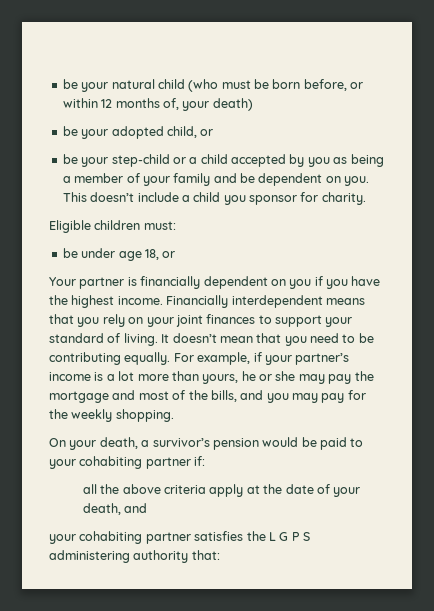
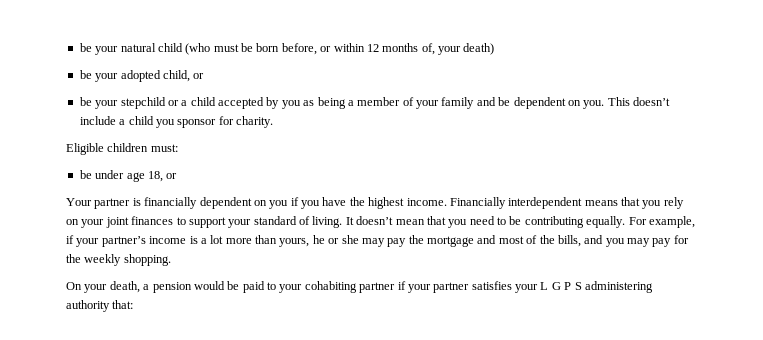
[111,154,170,167] step-child -> [120,97,166,109] stepchild
[152,438,210,447] survivor’s -> (150, 287) none
[194,456,206,466] [82,484,361,497] [82,503,148,515] [49,531,143,544] if: // all the above criteria apply at the date of your death, and // your cohabiting -> [397,281,431,293] if your
[246,531,266,541] the -> [515,284,538,293] your

